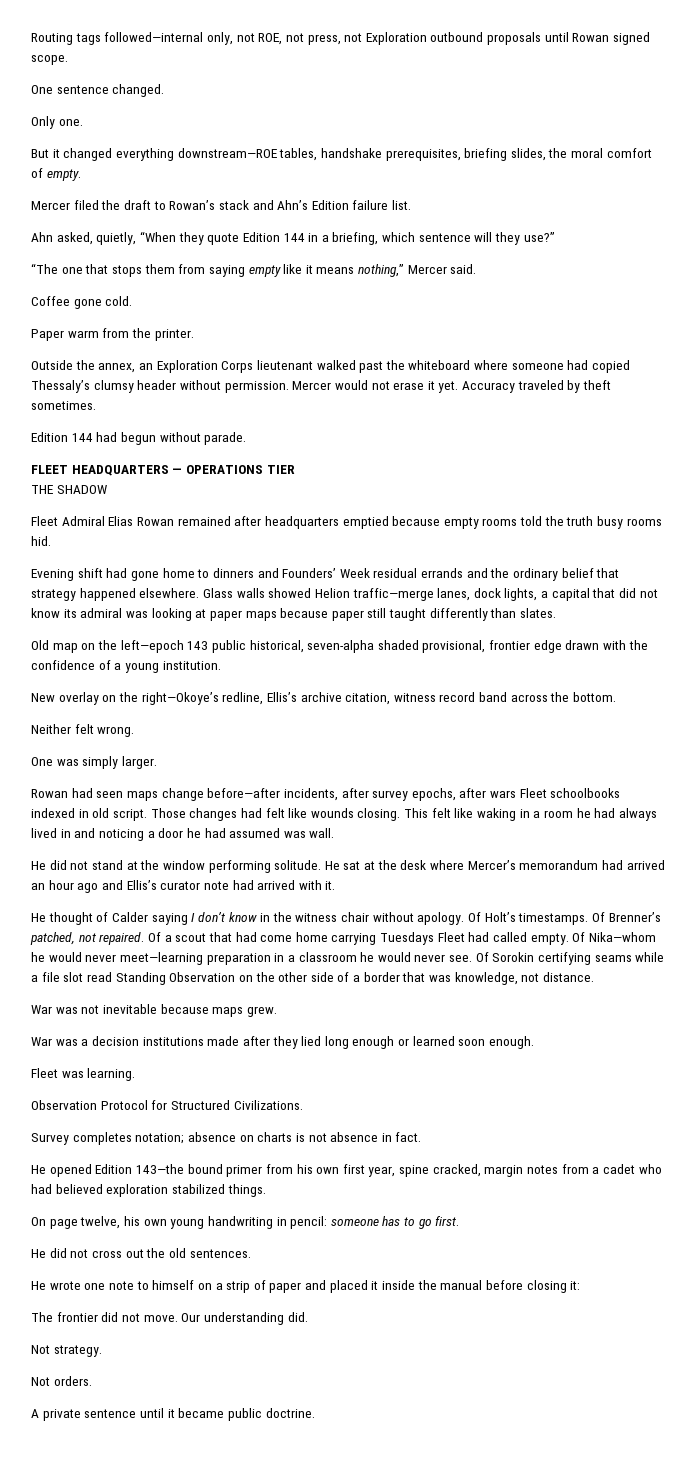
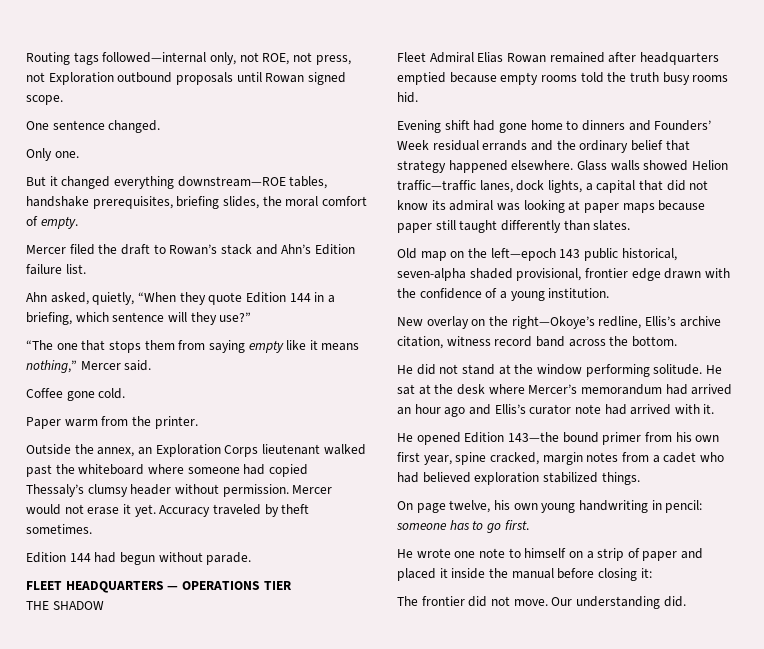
[352,588,434,601] traffic—merge -> [397,180,476,191] traffic—traffic
[31,724,135,737] [31,756,157,769] [31,788,621,801] [31,808,657,821] [31,828,335,841] // Neither felt wrong. // One was simply larger. // Rowan had seen maps change before—after incidents, after survey epochs, after wars Fleet schoolbooks indexed in old script. Those changes had felt like wounds closing. This felt like waking in a room he had always lived in and noticing a door he had assumed was wall. -> (677, 341) none
[31,912,661,925] [30,932,656,945] [31,952,665,965] [31,972,594,985] [31,1004,277,1017] [31,1036,535,1049] [31,1068,136,1081] [31,1100,303,1110] [31,1132,422,1145] // He thought of Calder saying I don’t know in the witness chair without apology. Of Holt’s timestamps. Of Brenner’s patched, not repaired. Of a scout that had come home carrying Tuesdays Fleet had called empty. Of Nika—whom he would never meet—learning preparation in a classroom he would never see. Of Sorokin certifying seams while a file slot read Standing Observation on the other side of a border that was knowledge, not distance. // War was not inevitable because maps grew. // War was a decision institutions made after they lied long enough or learned soon enough. // Fleet was learning. // Observation Protocol for Structured Civilizations. // Survey completes notation; absence on charts is not absence in fact. -> (715, 409) none
[31,1248,251,1258] // He did not cross out the old sentences. -> (529, 525) none
[31,1345,102,1357] [31,1376,92,1386] [31,1408,315,1421] // Not strategy. // Not orders. // A private sentence until it became public doctrine. -> (686, 601) none

